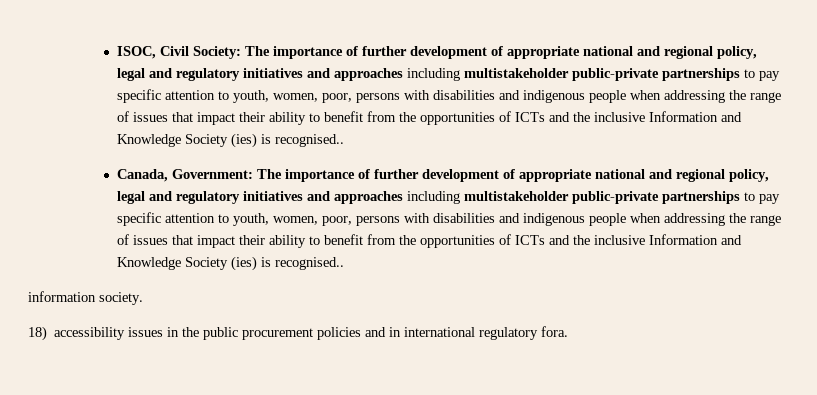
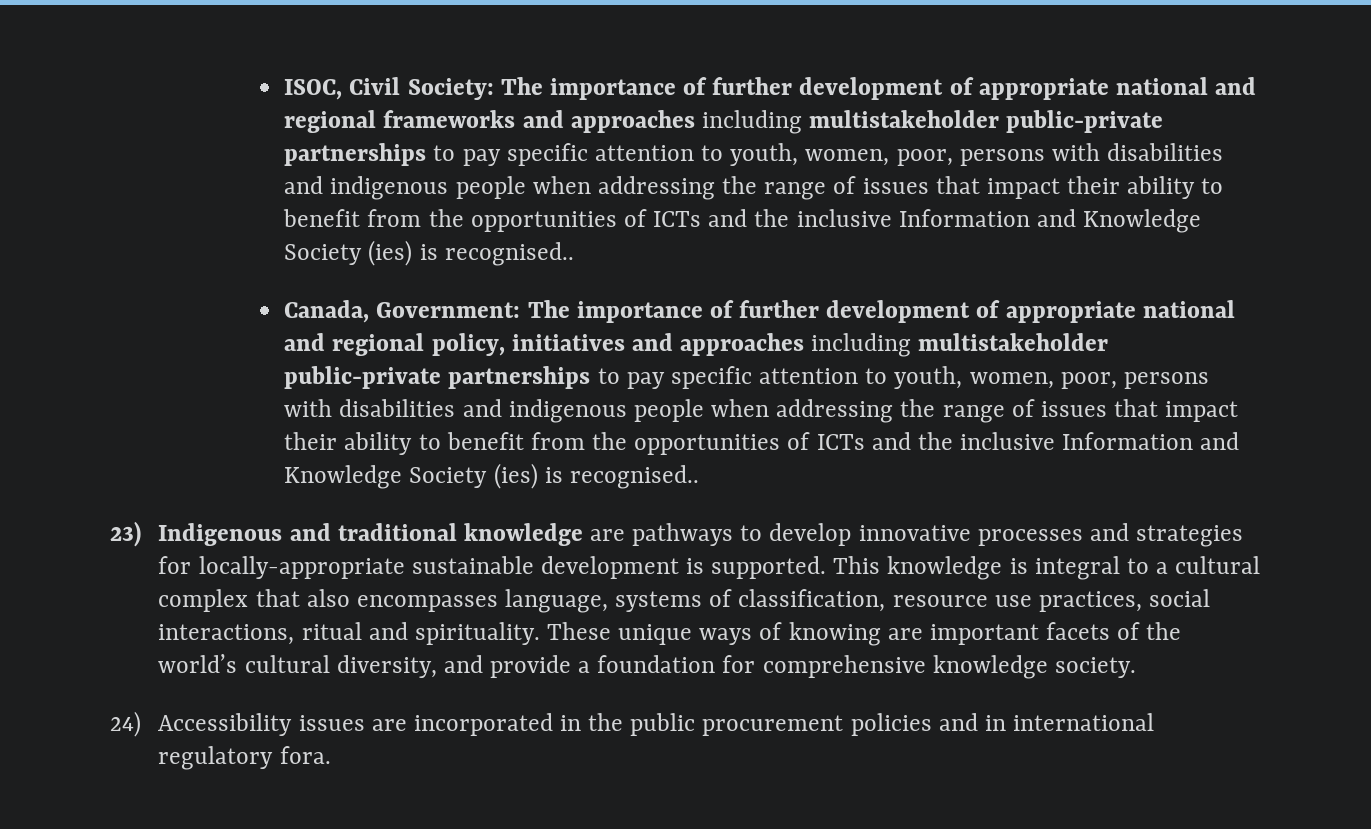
[717,46,758,59] [117,68,304,81] policy, legal and regulatory initiatives -> [383,110,516,128] frameworks
[117,191,241,204] legal and regulatory -> (505, 344) none
[28,291,143,305] [28,326,164,341] information society. // 18) accessibility issues -> [110,521,1244,547] [158,556,1261,580] [158,589,1211,613] [158,622,1182,646] [158,654,1136,679] [110,711,553,737] 23) Indigenous and traditional knowledge are pathways to develop innovative processes and strategies for locally-appropriate sustainable development is supported. This knowledge is integral to a cultural complex that also encompasses language, systems of classification, resource use practices, social interactions, ritual and spirituality. These unique ways of knowing are important facets of the world’s cultural diversity, and provide a foundation for comprehensive knowledge society. // 24) Accessibility issues are incorporated

